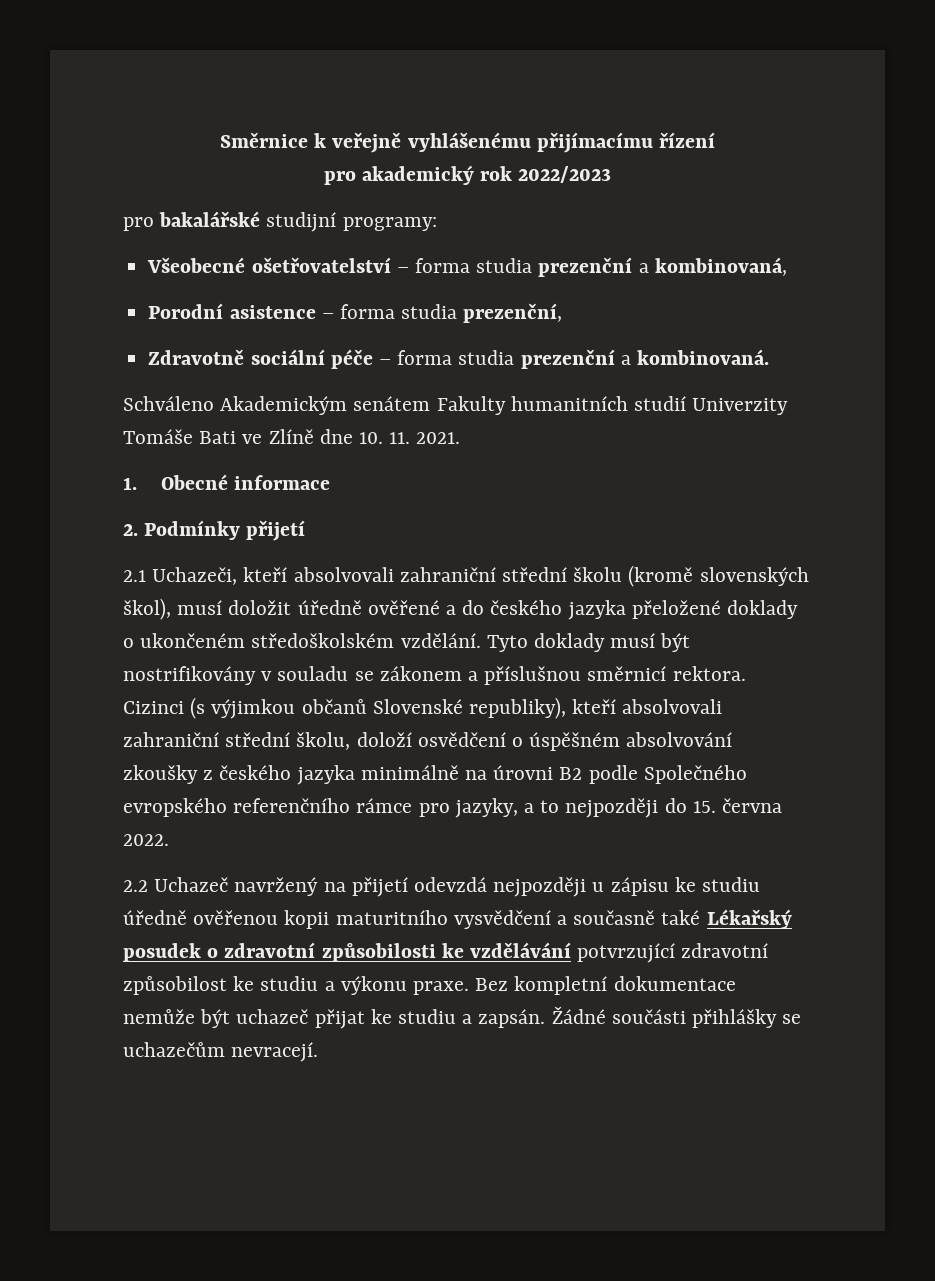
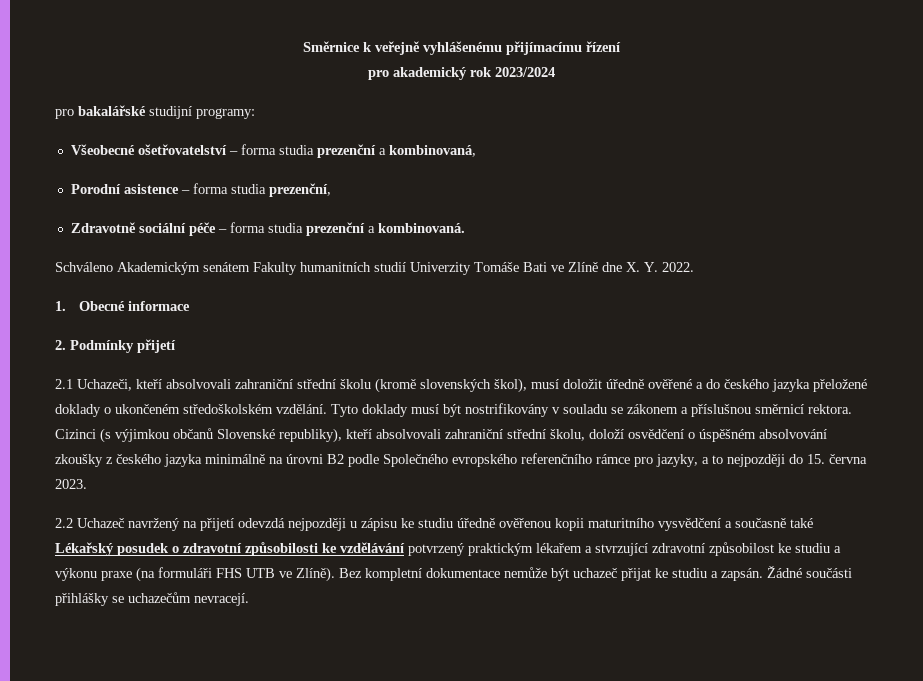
[518,166,612,183] 2022/2023 -> [495,67,555,77] 2023/2024
[359,432,461,444] 10. 11. 2021. -> [626,262,694,272] X. Y. 2022.
[123,834,169,846] 2022. -> [55,479,87,489] 2023.
[577,943,676,963] potvrzující -> [408,543,648,556] potvrzený praktickým lékařem a stvrzující
[413,981,470,995] praxe. -> [101,567,335,582] praxe (na formuláři FHS UTB ve Zlíně).

